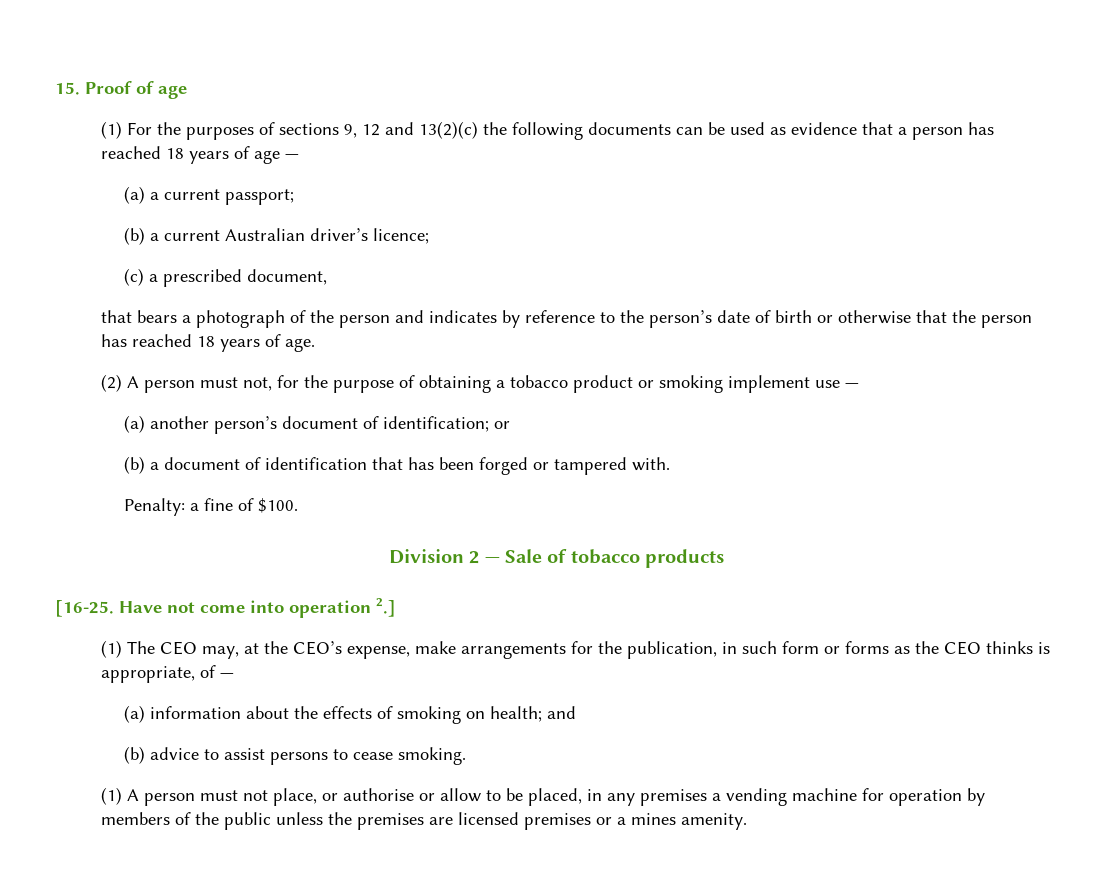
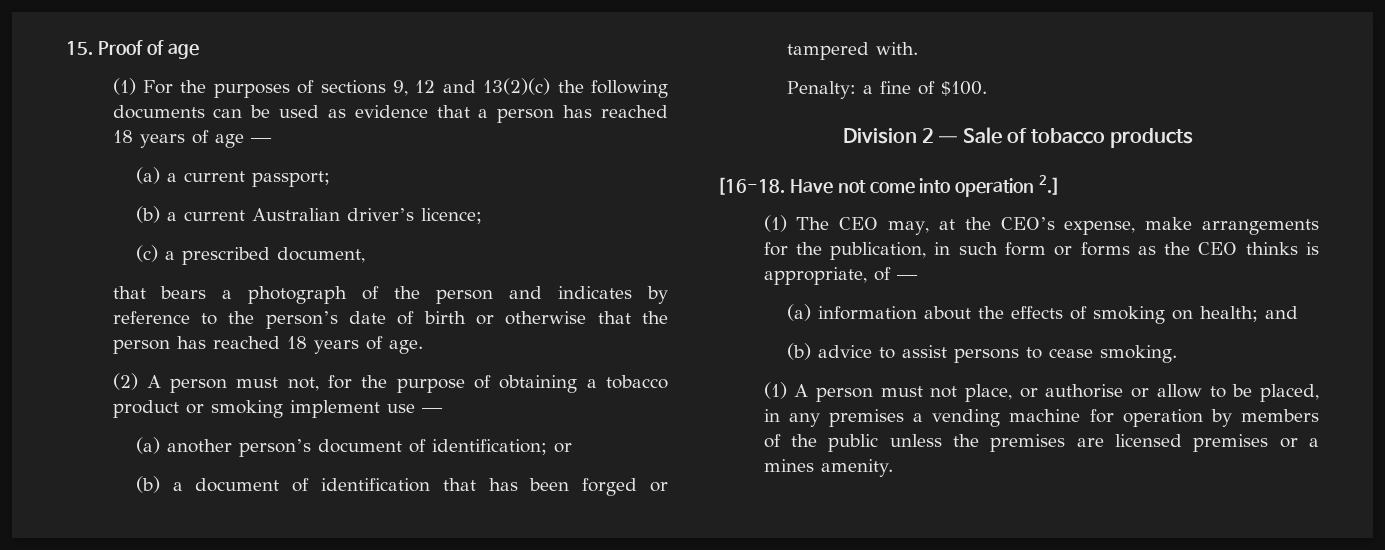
[55,600,114,617] [16-25. -> [717,177,785,195] [16-18.

